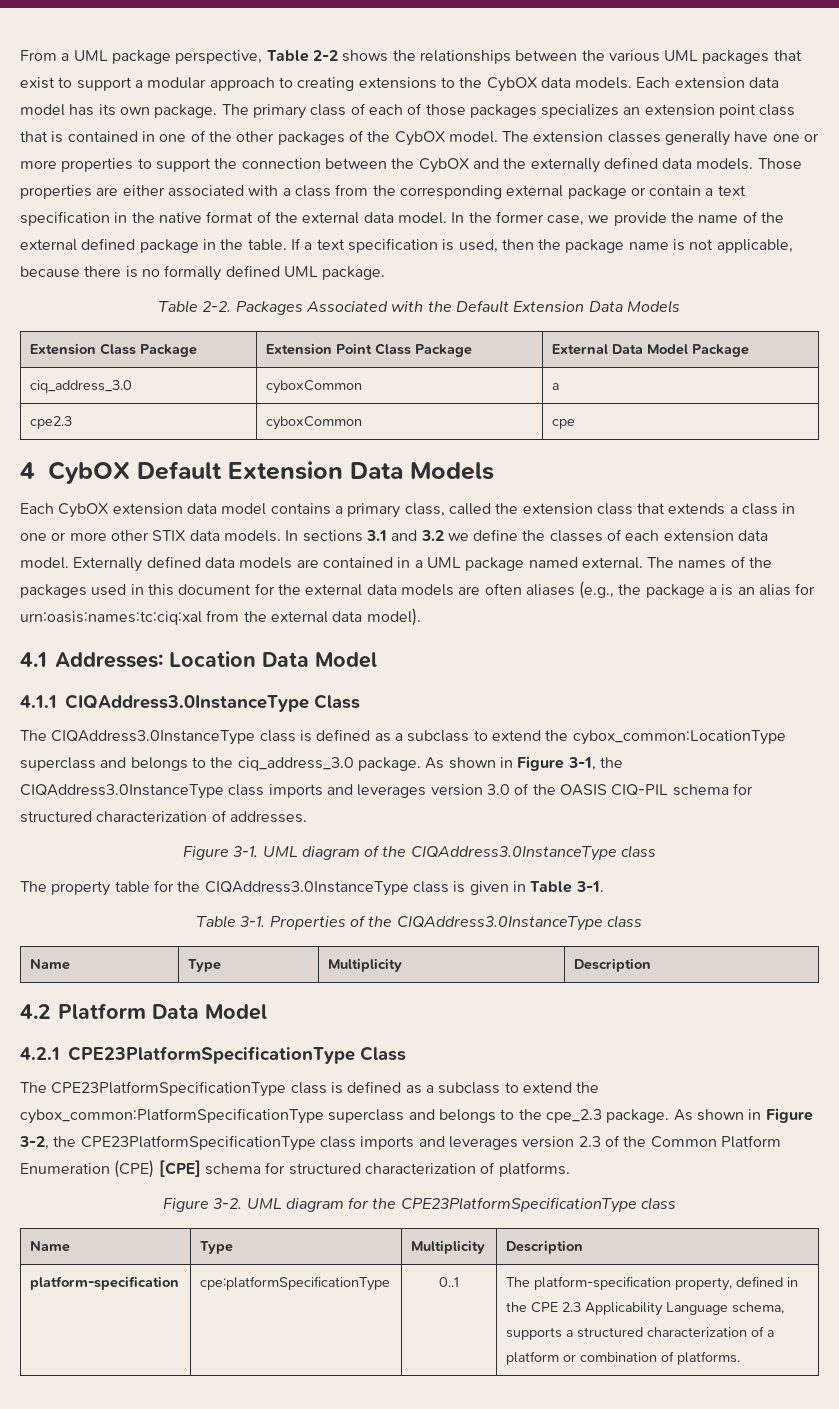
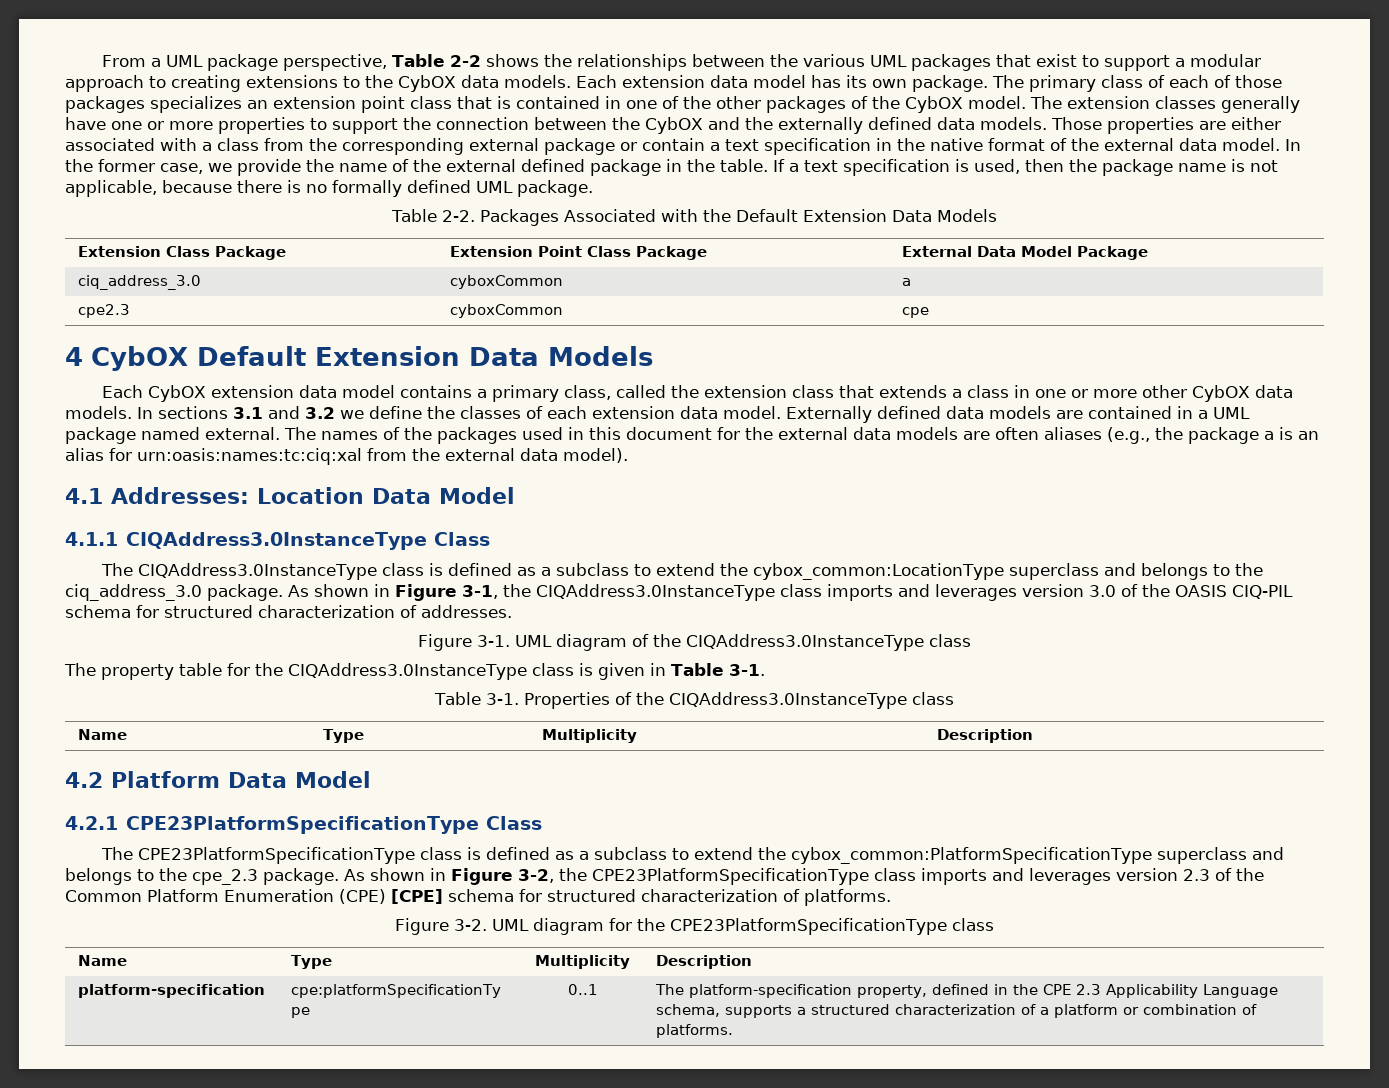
[152,530,187,541] STIX -> [1192,385,1251,402] CybOX

